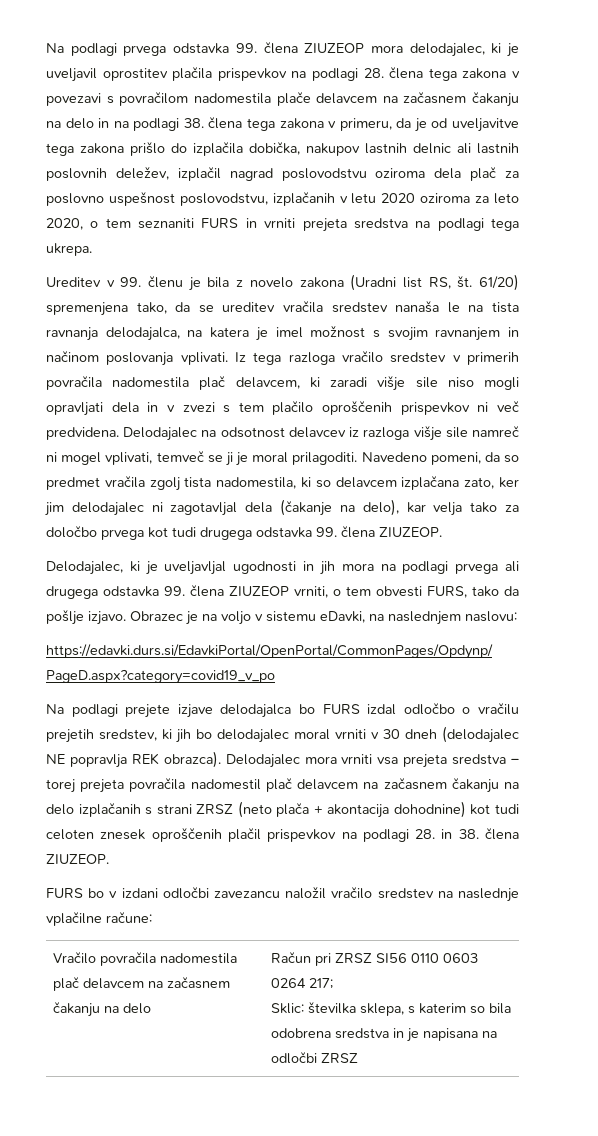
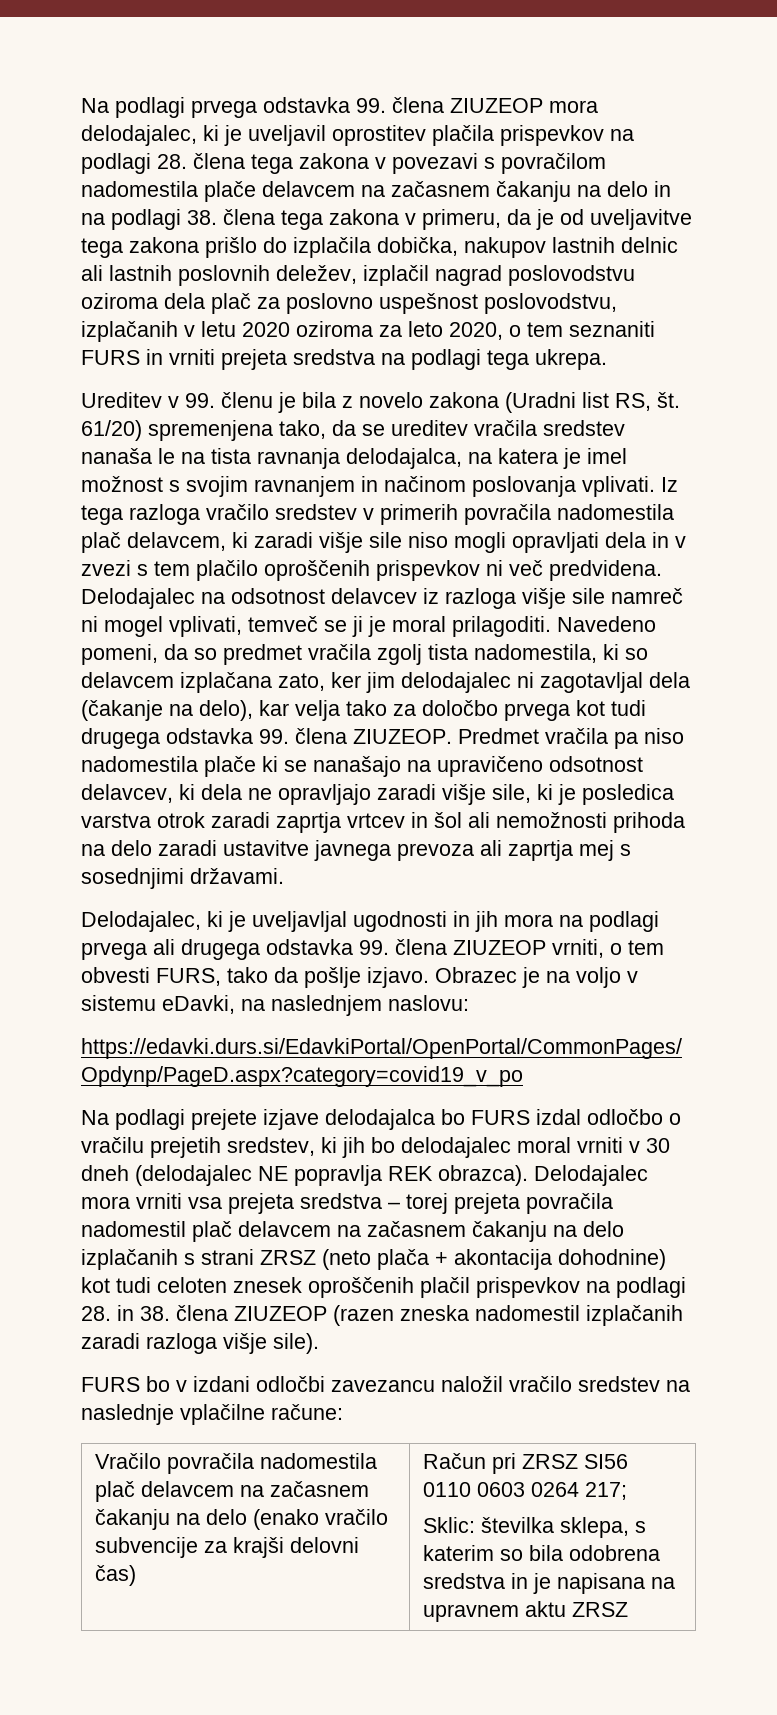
(442, 532) none -> [458,728,684,749] [81,756,643,777] [81,784,674,805] [81,812,685,833] [81,840,631,861] [81,868,284,889] Predmet vračila pa niso nadomestila plače ki se nanašajo na upravičeno odsotnost delavcev, ki dela ne opravljajo zaradi višje sile, ki je posledica varstva otrok zaradi zaprtja vrtcev in šol ali nemožnosti prihoda na delo zaradi ustavitve javnega prevoza ali zaprtja mej s sosednjimi državami.
[46,854,109,864] ZIUZEOP. -> [234,1305,683,1326] [81,1333,319,1354] ZIUZEOP (razen zneska nadomestil izplačanih zaradi razloga višje sile).
(151, 1008) none -> [253,1509,389,1530] [95,1537,360,1558] [95,1565,137,1586] (enako vračilo subvencije za krajši delovni čas)
[270,1051,317,1064] odločbi -> [423,1601,567,1622] upravnem aktu

